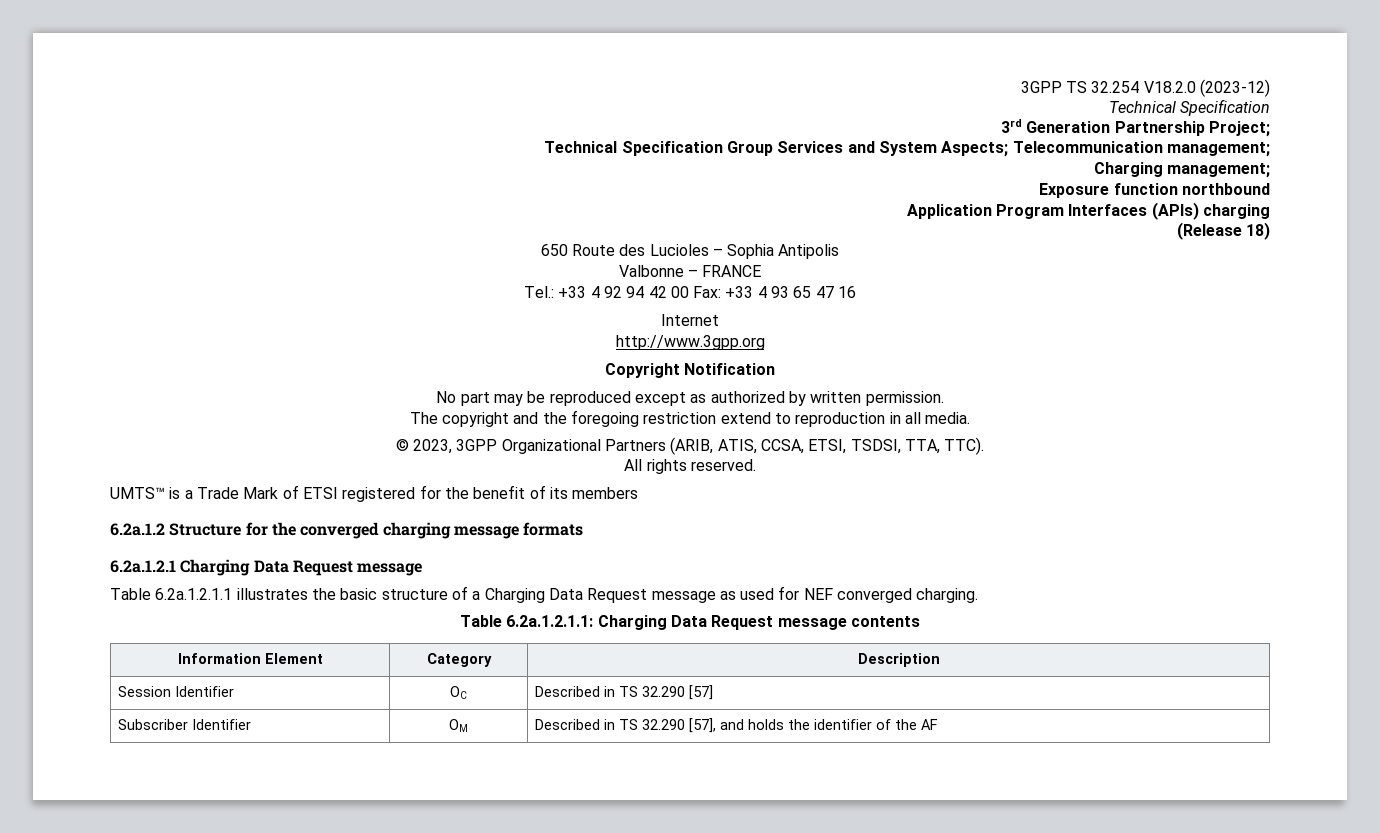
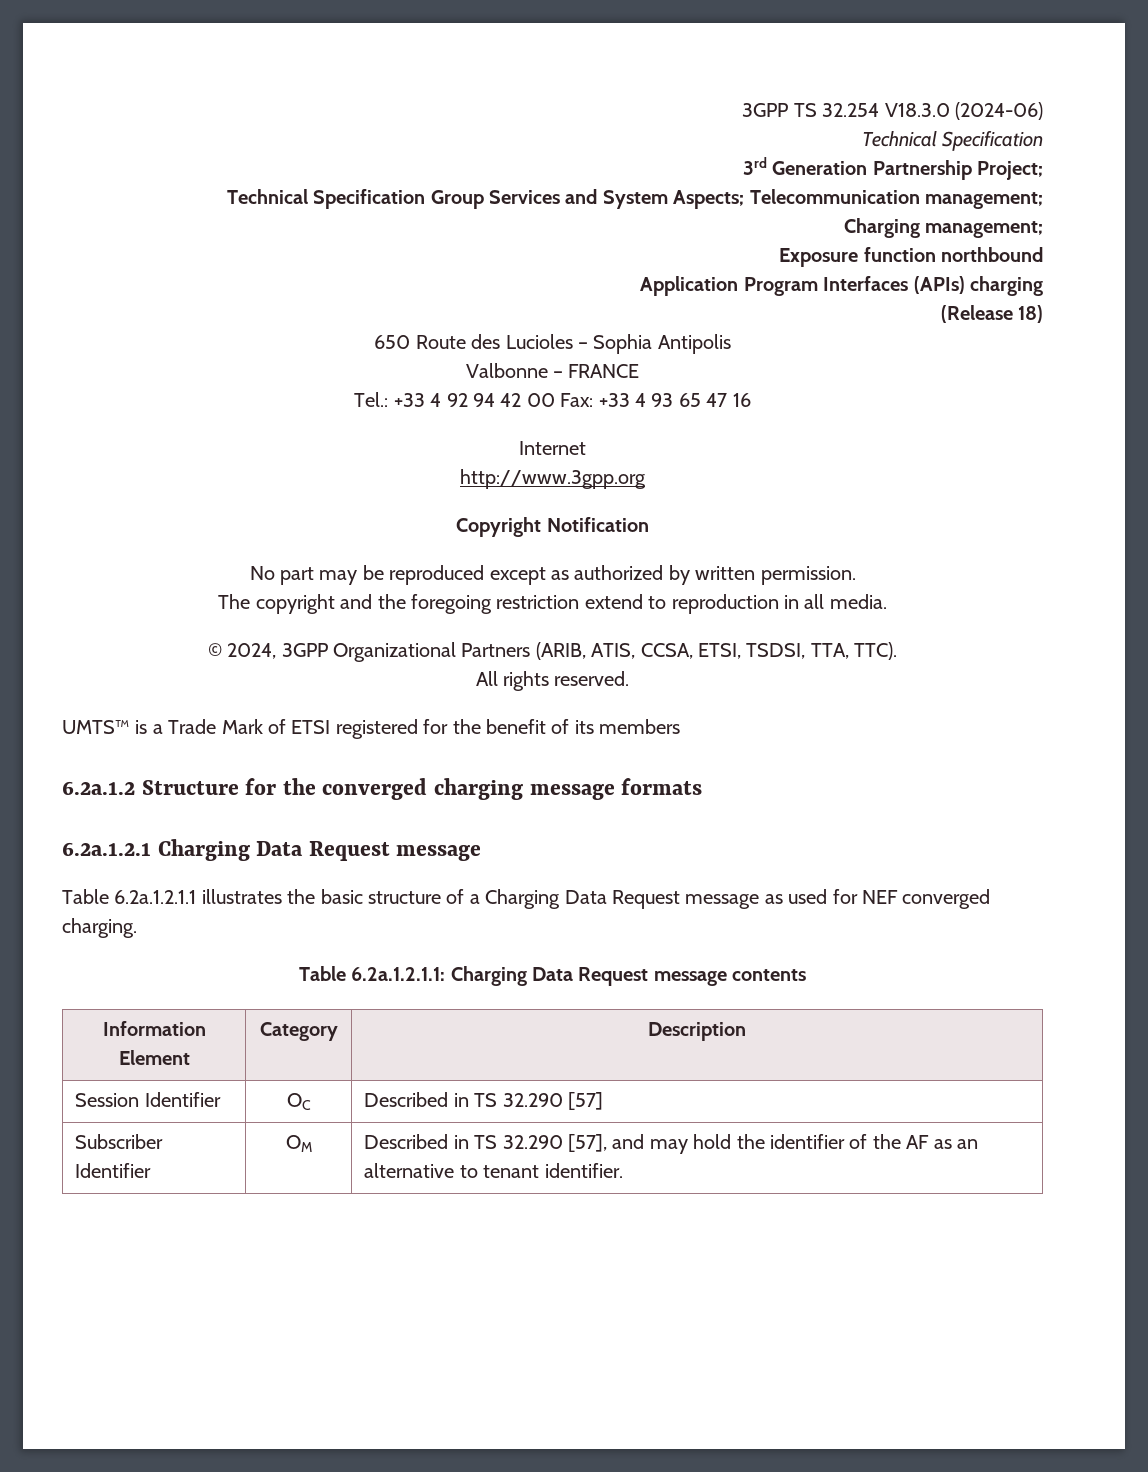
[1143,79,1270,97] V18.2.0 (2023-12) -> [884,102,1043,120] V18.3.0 (2024-06)
[413,439,453,454] 2023, -> [227,643,277,659] 2024,
[747,719,784,730] holds -> [649,1134,732,1154] may hold
(938, 724) none -> [933,1139,979,1149] [364,1163,623,1178] as an alternative to tenant identifier.

